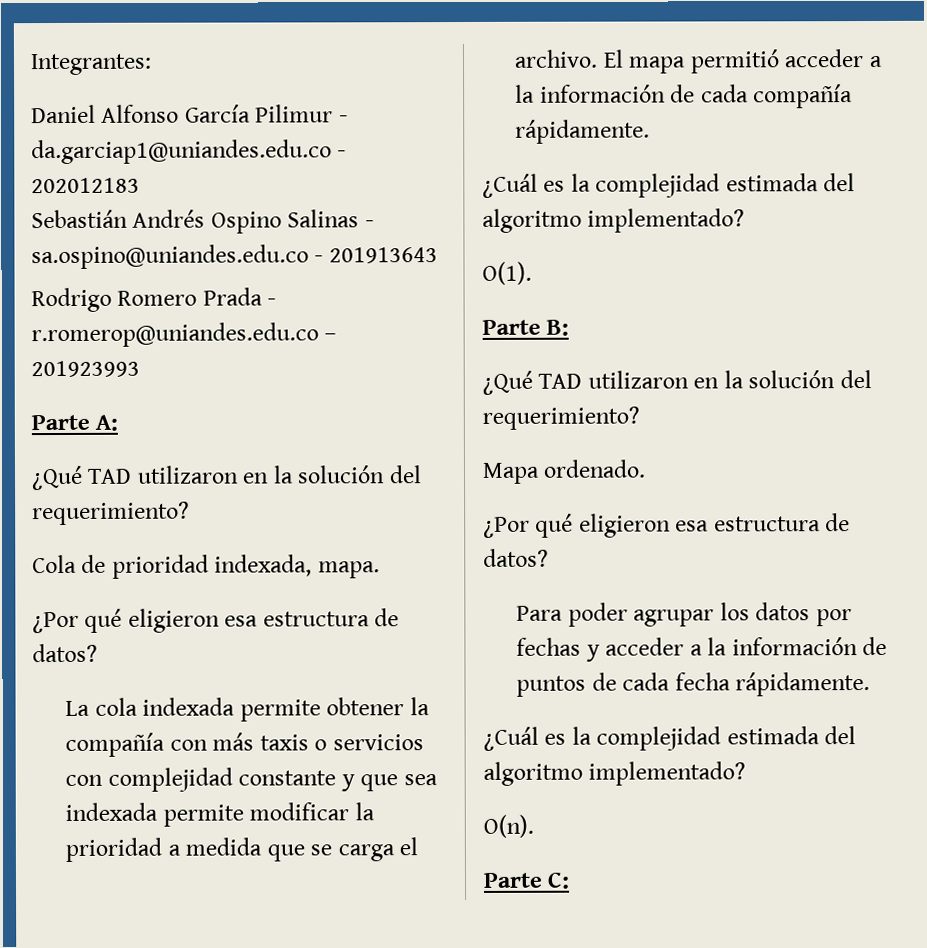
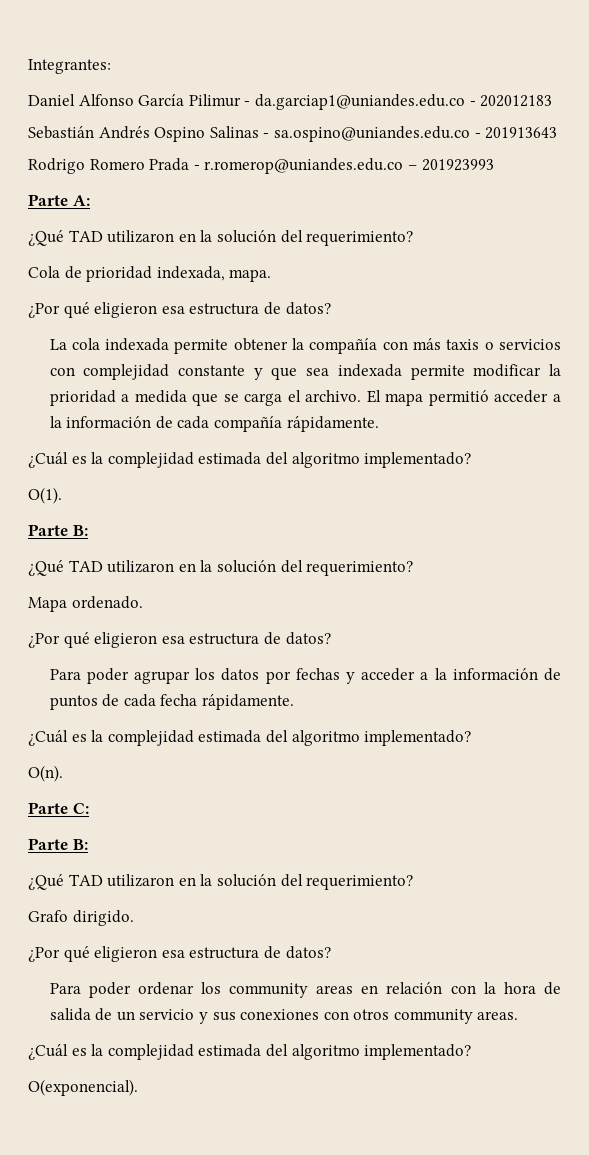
(571, 880) none -> [28,838,88,850] [28,874,414,890] [28,910,134,926] [28,946,331,962] [49,982,561,998] [49,1008,519,1024] [28,1044,472,1060] [28,1079,138,1096] // Parte B: // ¿Qué TAD utilizaron en la solución del requerimiento? // Grafo dirigido. // ¿Por qué eligieron esa estructura de datos? // Para poder ordenar los community areas en relación con la hora de salida de un servicio y sus conexiones con otros community areas. // ¿Cuál es la complejidad estimada del algoritmo implementado? // O(exponencial).

